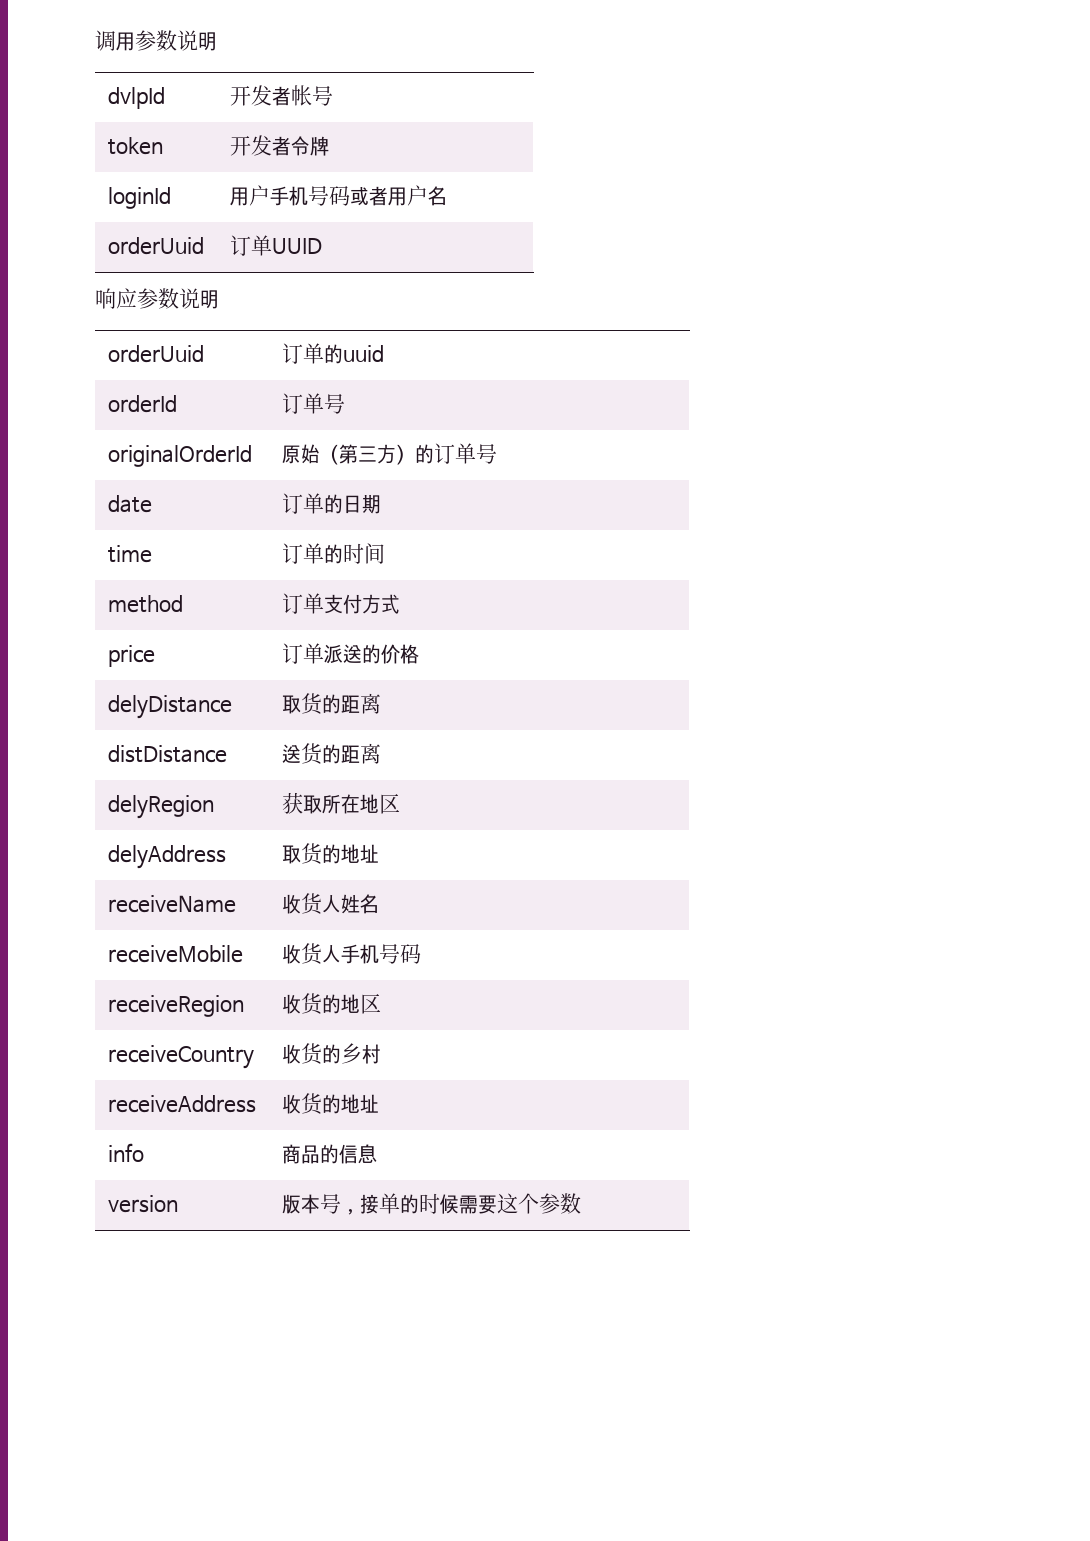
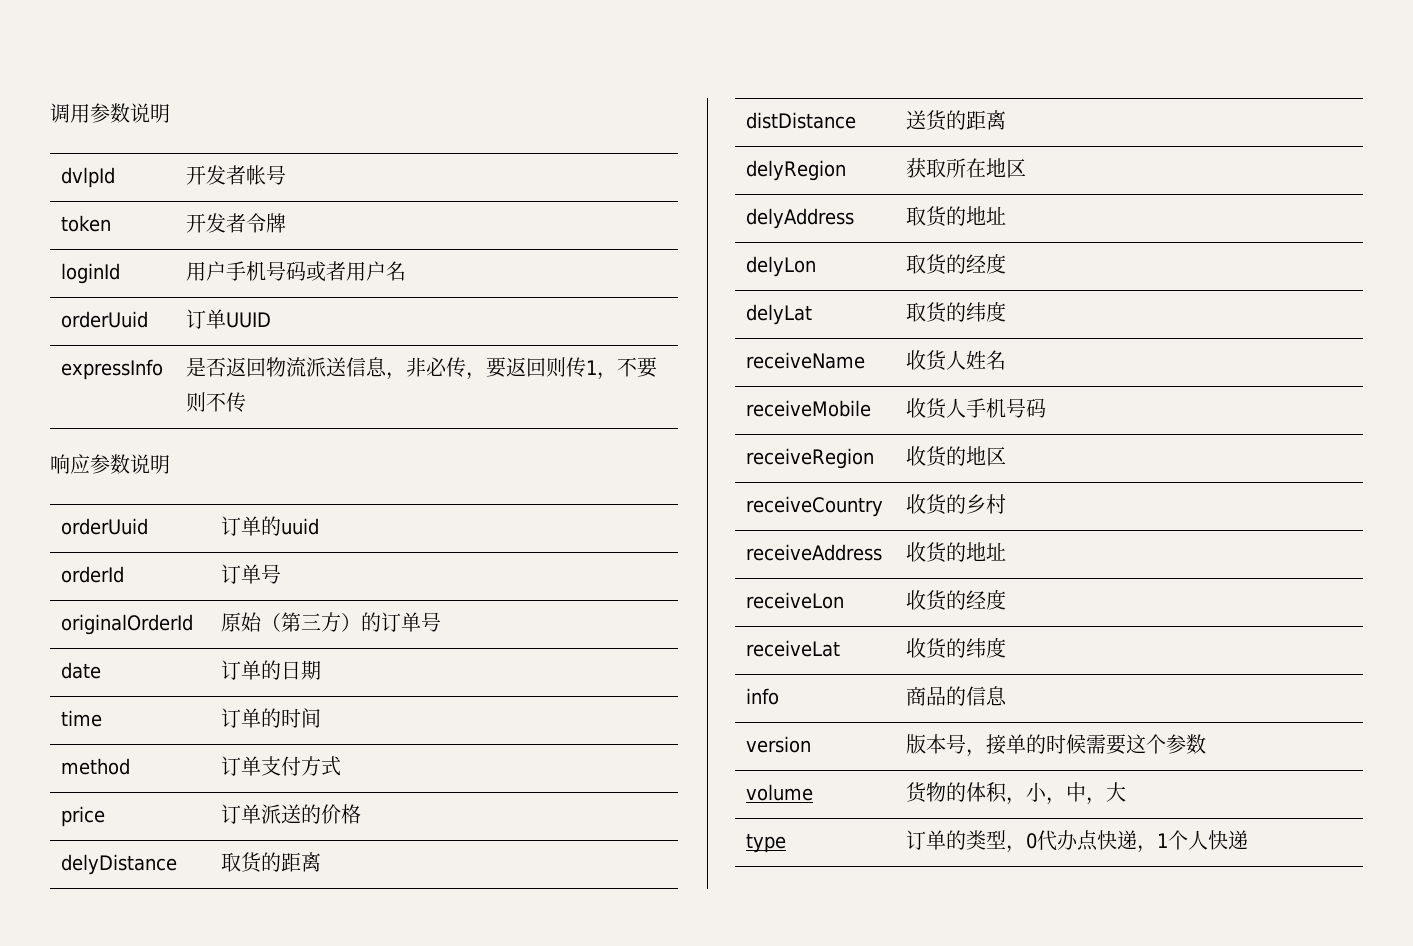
(322, 246) none -> [61,359,164,380] [186,357,658,380] [186,392,247,412] // expressInfo | 是否返回物流派送信息，非必传，要返回则传1，不要则不传
(379, 853) none -> [746,256,817,277] [906,253,1007,275] [746,304,813,325] [906,301,1007,323] // delyLon | 取货的经度 // delyLat | 取货的纬度
(379, 1103) none -> [746,592,845,609] [906,589,1007,611] [746,640,841,657] [906,637,1007,659] // receiveLon | 收货的经度 // receiveLat | 收货的纬度
(581, 1203) none -> [746,784,814,801] [906,782,1127,805] [746,833,787,853] [906,830,1249,853] // volume | 货物的体积，小，中，大 // type | 订单的类型，0代办点快递，1个人快递

